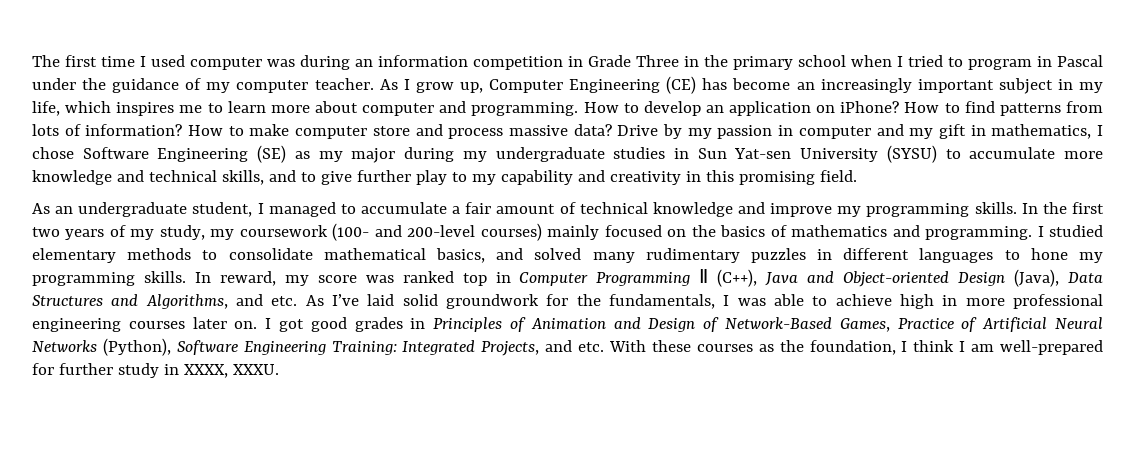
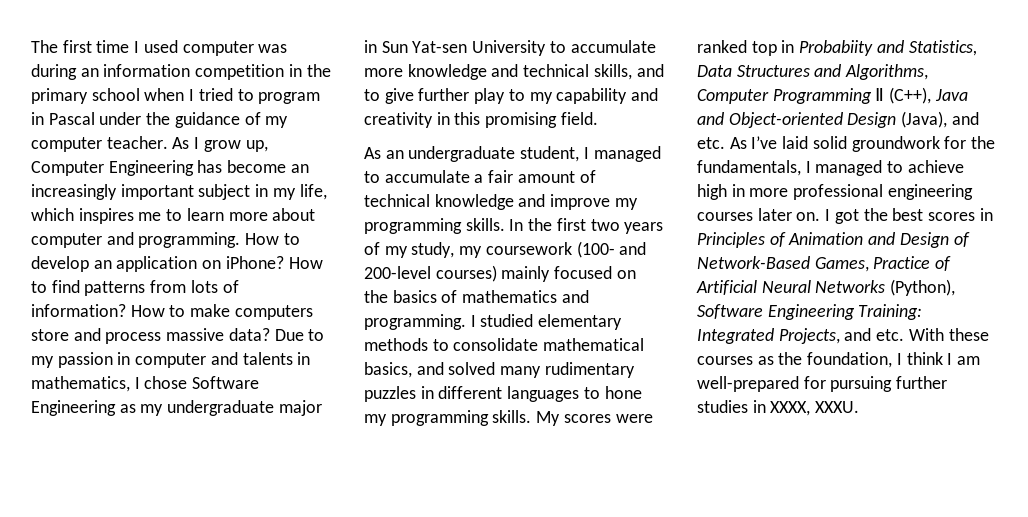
[588,55,699,67] Grade Three in -> (302, 70) none
[666,76,697,94] (CE) -> (194, 168) none
[295,126,368,139] computer -> [234,305,313,320] computers
[617,124,683,139] Drive by -> [274,329,325,341] Due to
[909,124,966,139] my gift -> [242,352,293,365] talents
[257,145,287,163] (SE) -> (116, 408) none
[351,147,666,163] major during my undergraduate studies -> [167,400,322,416] undergraduate major
[886,145,937,163] (SYSU) -> (547, 48) none
[194,271,511,286] In reward, my score was ranked top in -> [536,411,653,426] [697,40,977,56] [697,64,929,80] My scores were ranked top in Probabiity and Statistics, Data Structures and Algorithms,
[1068,272,1103,283] [32,294,228,309] Data Structures and Algorithms, -> (948, 119) none
[737,294,805,306] was able -> [815,160,883,176] managed
[310,317,403,332] good grades -> [863,208,976,221] the best scores
[58,363,159,378] further study -> [830,376,948,392] [697,400,748,413] pursuing further studies

